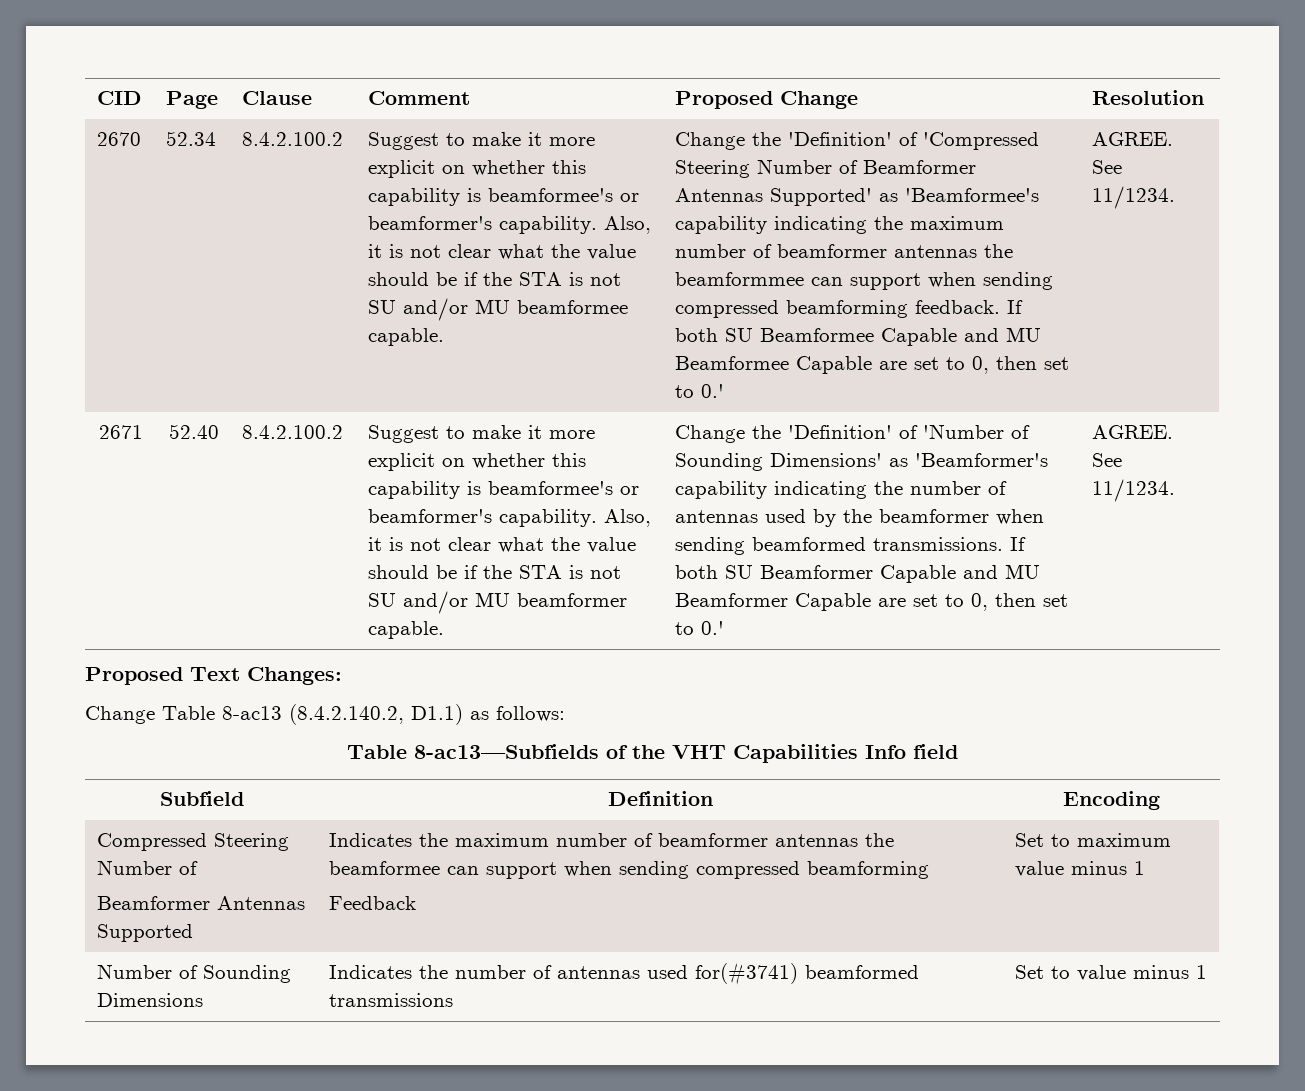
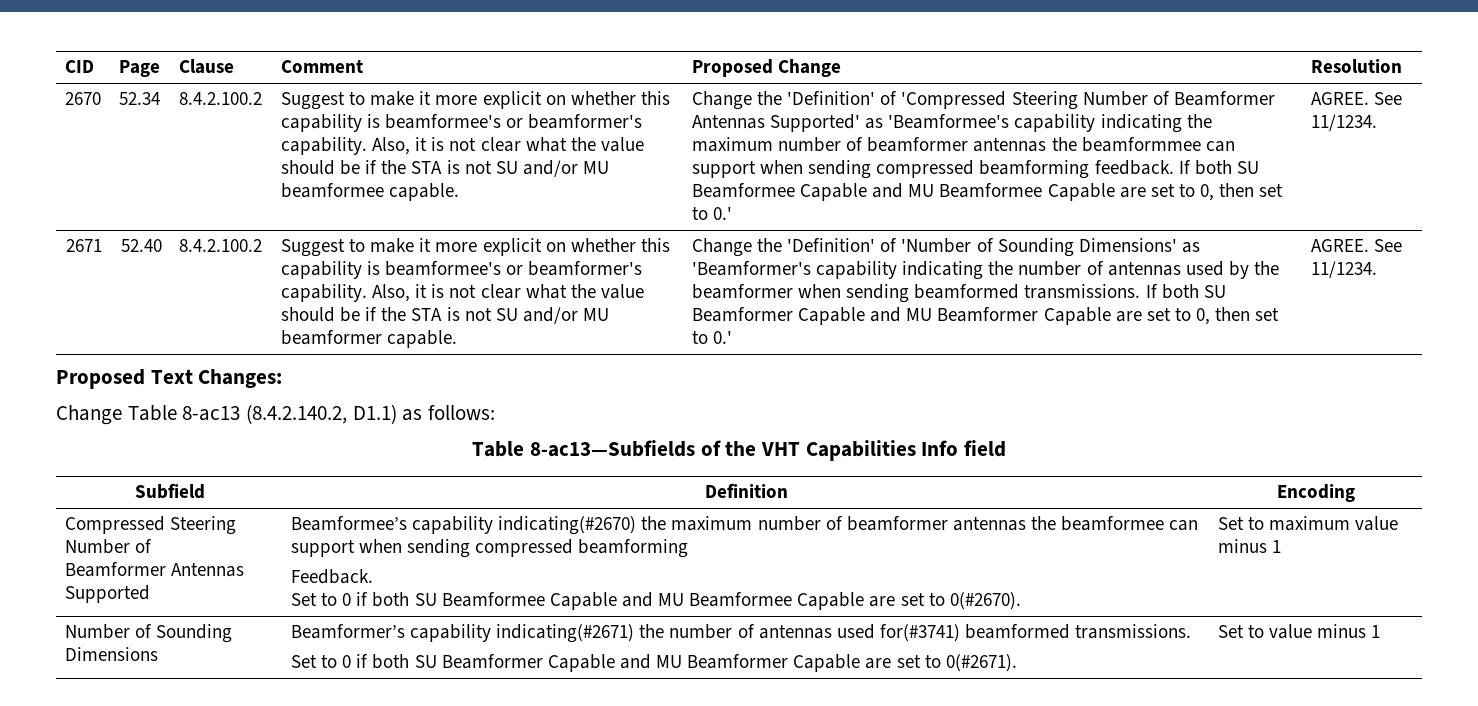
[328,833,412,847] Indicates -> [290,516,637,535] Beamformee’s capability indicating(#2670)
[328,896,416,910] Feedback -> [290,569,373,584] [290,592,1021,610] Feedback. // Set to 0 if both SU Beamformee Capable and MU Beamformee Capable are set to 0(#2670).
[328,965,412,979] Indicates -> [290,624,635,643] Beamformer’s capability indicating(#2671)
[328,993,453,1007] transmissions -> [1075,624,1192,639] [290,654,1017,672] transmissions. // Set to 0 if both SU Beamformer Capable and MU Beamformer Capable are set to 0(#2671).

